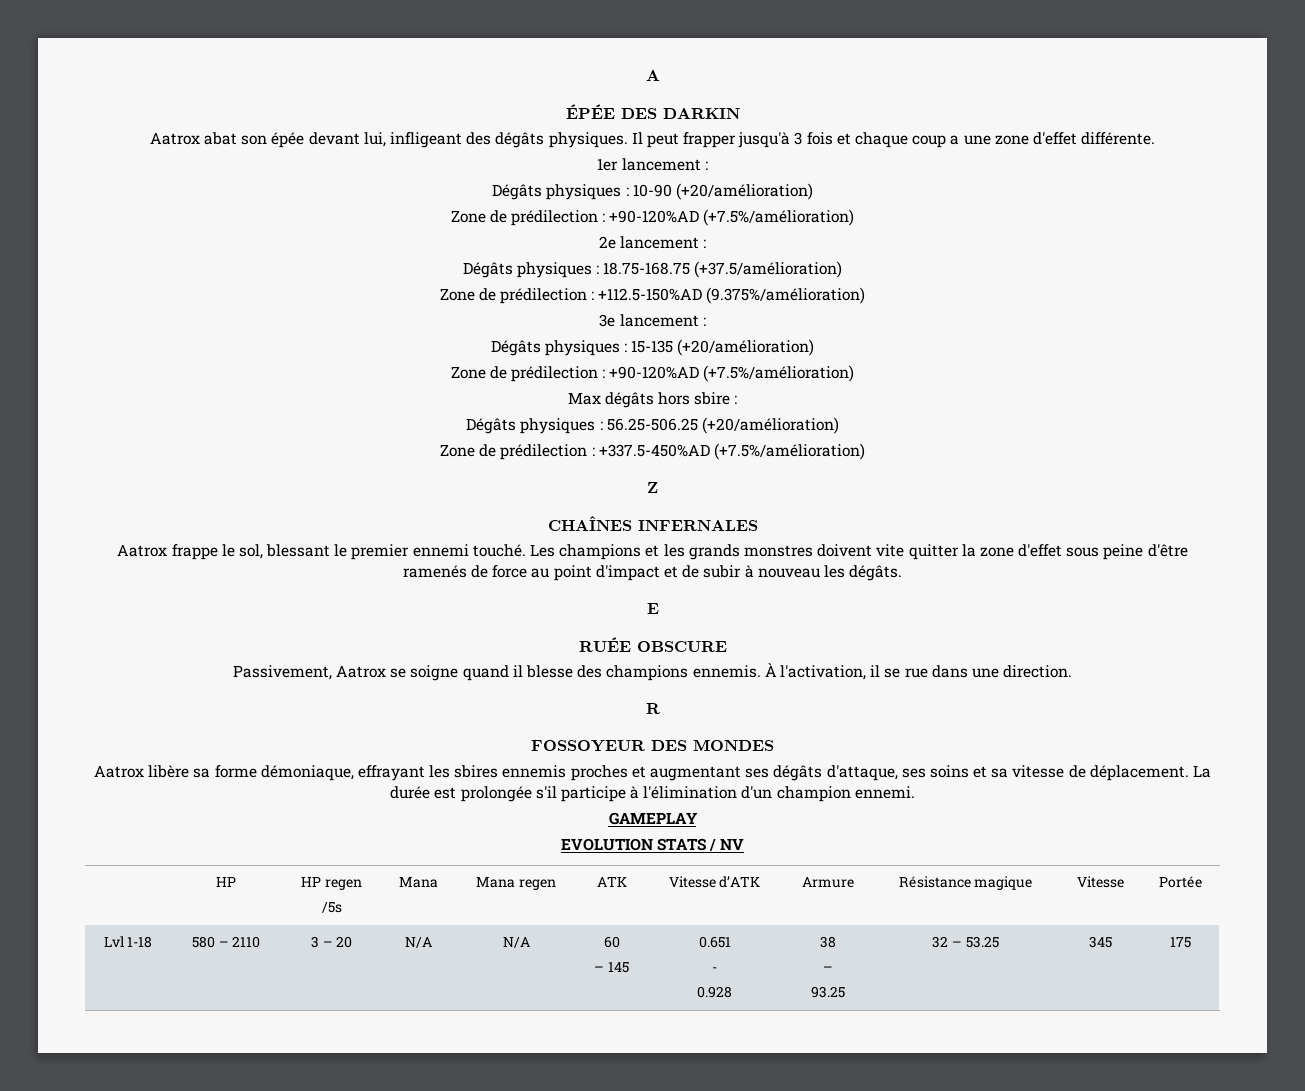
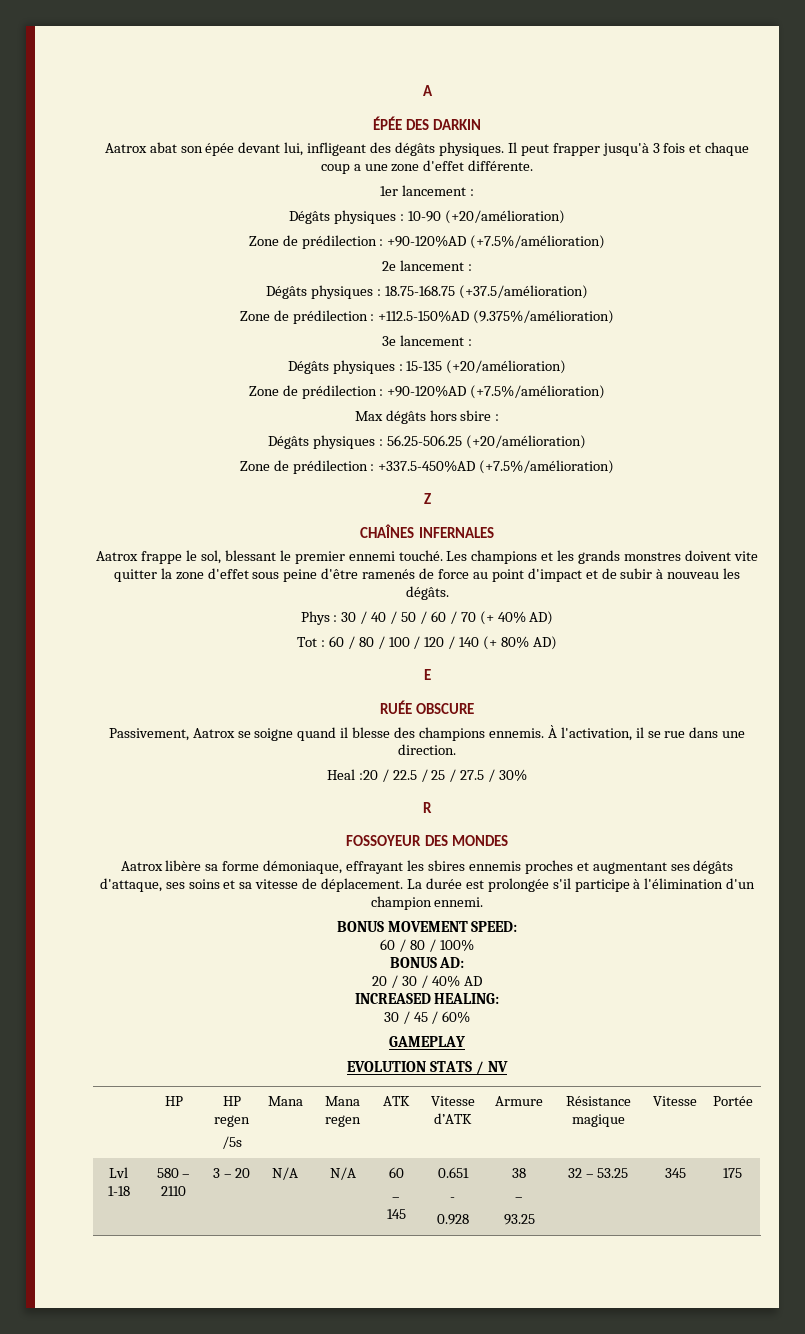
(903, 573) none -> [300,611,554,625] [297,636,557,650] // Phys : 30 / 40 / 50 / 60 / 70 (+ 40% AD) // Tot : 60 / 80 / 100 / 120 / 140 (+ 80% AD)
(1073, 671) none -> [326,769,528,782] // Heal :20 / 22.5 / 25 / 27.5 / 30%
(915, 792) none -> [336,921,518,932] [380,939,474,952] [389,957,465,968] [372,975,482,988] [354,993,500,1004] [383,1011,471,1024] // BONUS MOVEMENT SPEED: // 60 / 80 / 100% // BONUS AD: // 20 / 30 / 40% AD // INCREASED HEALING: // 30 / 45 / 60%

